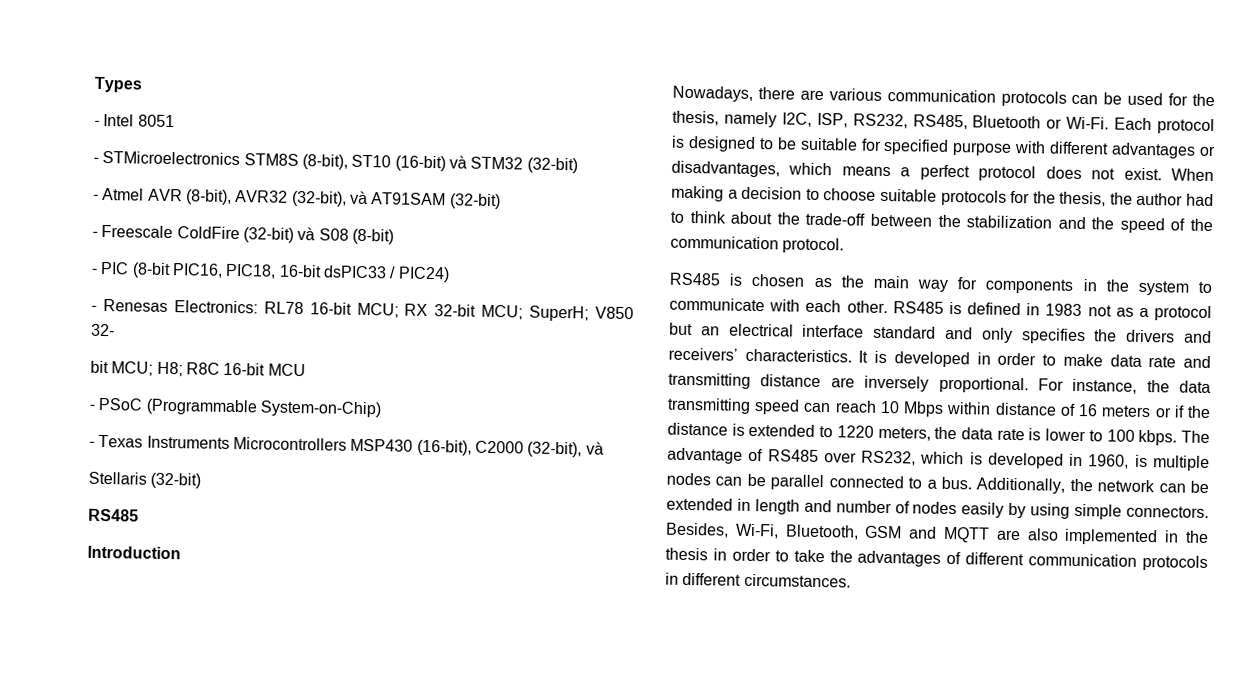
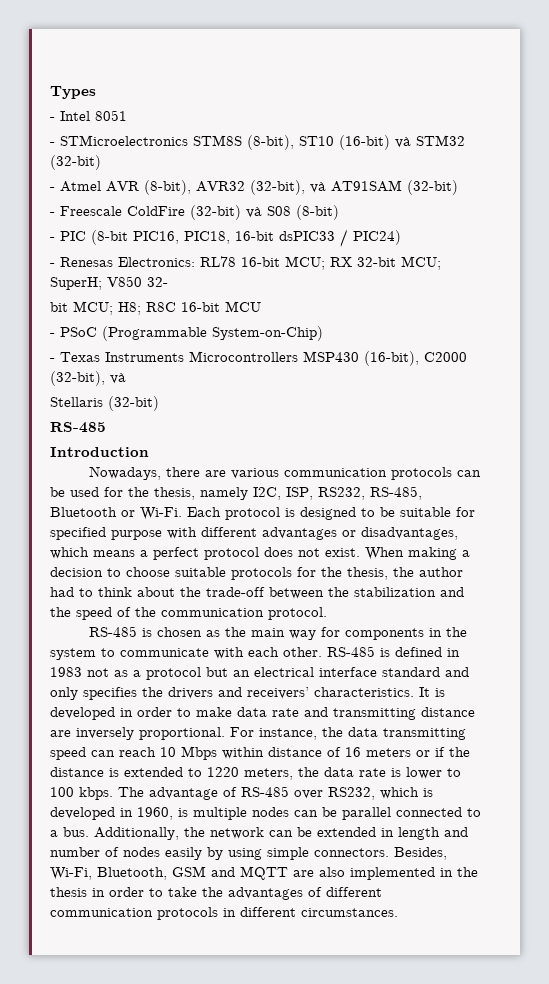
[88,508,139,522] RS485 -> [50,422,106,433] RS-485
[912,114,968,130] RS485, -> [370,486,422,500] RS-485,
[669,272,721,286] RS485 -> [88,626,137,637] RS-485
[892,301,944,314] RS485 -> [327,646,375,657] RS-485
[767,449,819,462] RS485 -> [241,786,289,797] RS-485

